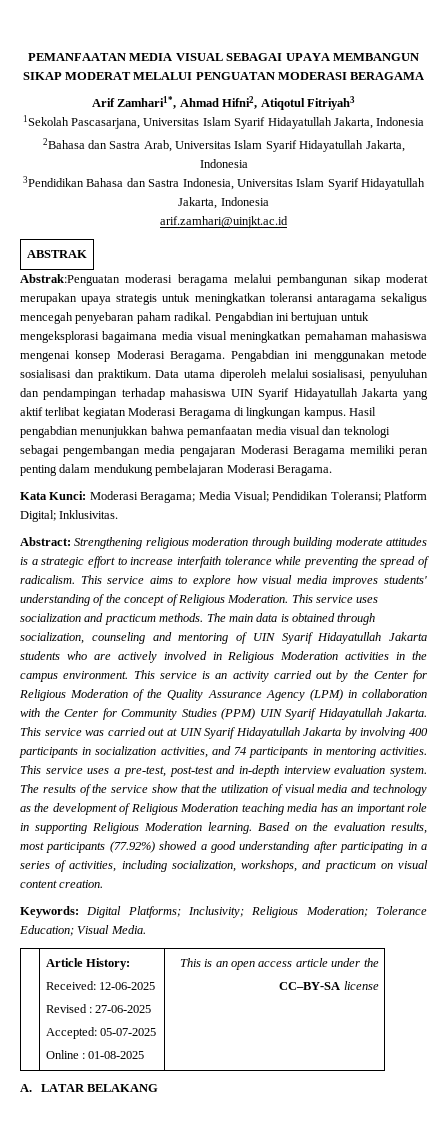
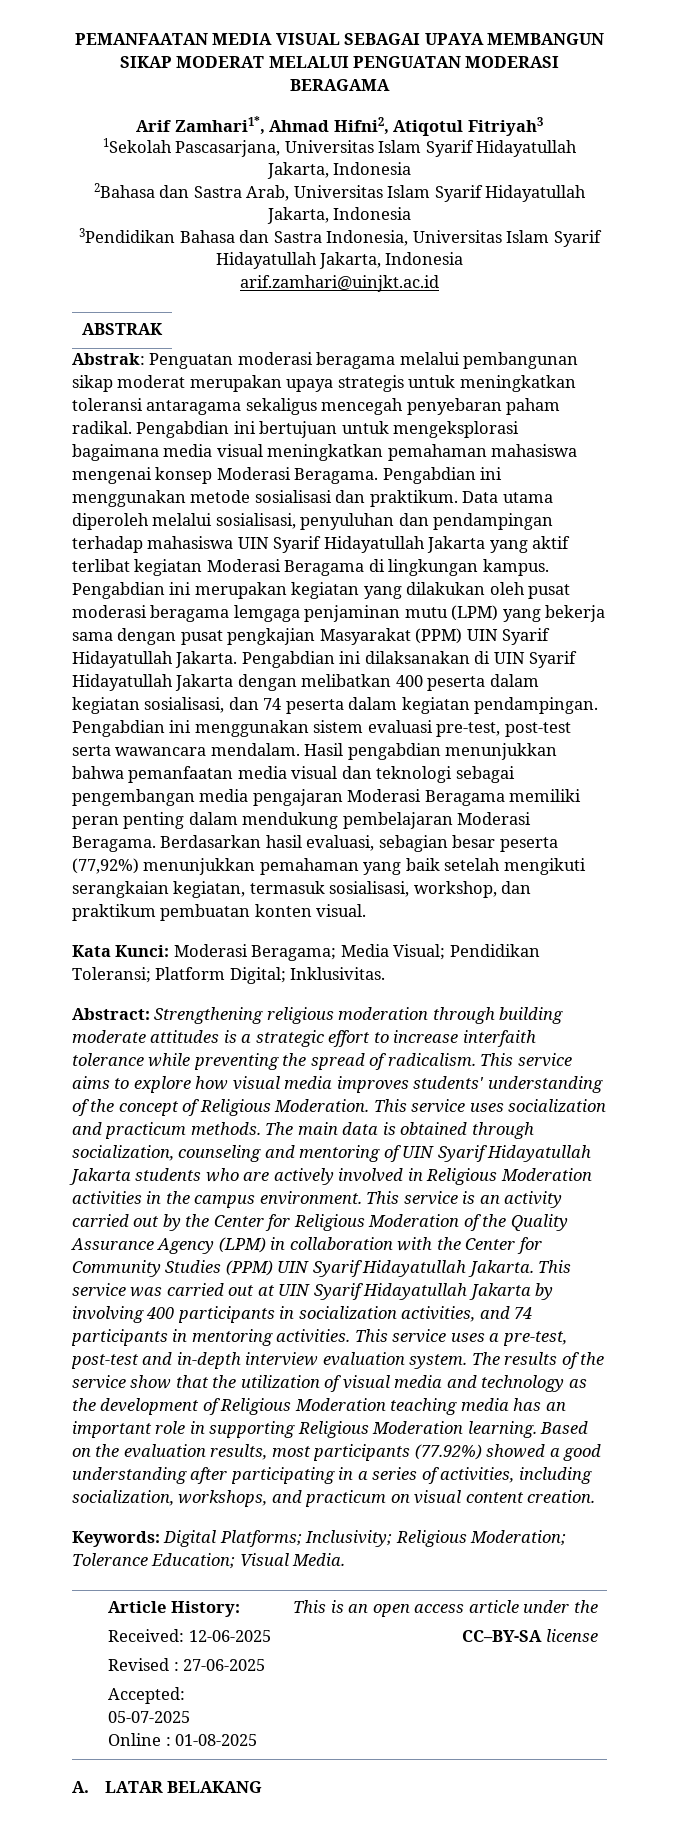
[20,274,120,286] Abstrak:Penguatan -> [72,353,234,369] Abstrak: Penguatan
(346, 413) none -> [72,582,571,599] [72,605,606,622] [72,628,551,645] [72,651,578,668] [72,674,539,691] [72,697,599,714] [72,720,571,737] [72,743,300,756] Pengabdian ini merupakan kegiatan yang dilakukan oleh pusat moderasi beragama lemgaga penjaminan mutu (LPM) yang bekerja sama dengan pusat pengkajian Masyarakat (PPM) UIN Syarif Hidayatullah Jakarta. Pengabdian ini dilaksanakan di UIN Syarif Hidayatullah Jakarta dengan melibatkan 400 peserta dalam kegiatan sosialisasi, dan 74 peserta dalam kegiatan pendampingan. Pengabdian ini menggunakan sistem evaluasi pre-test, post-test serta wawancara mendalam.
(332, 470) none -> [160,835,558,852] [72,858,586,875] [72,881,532,898] [72,904,367,921] Berdasarkan hasil evaluasi, sebagian besar peserta (77,92%) menunjukkan pemahaman yang baik setelah mengikuti serangkaian kegiatan, termasuk sosialisasi, workshop, dan praktikum pembuatan konten visual.

